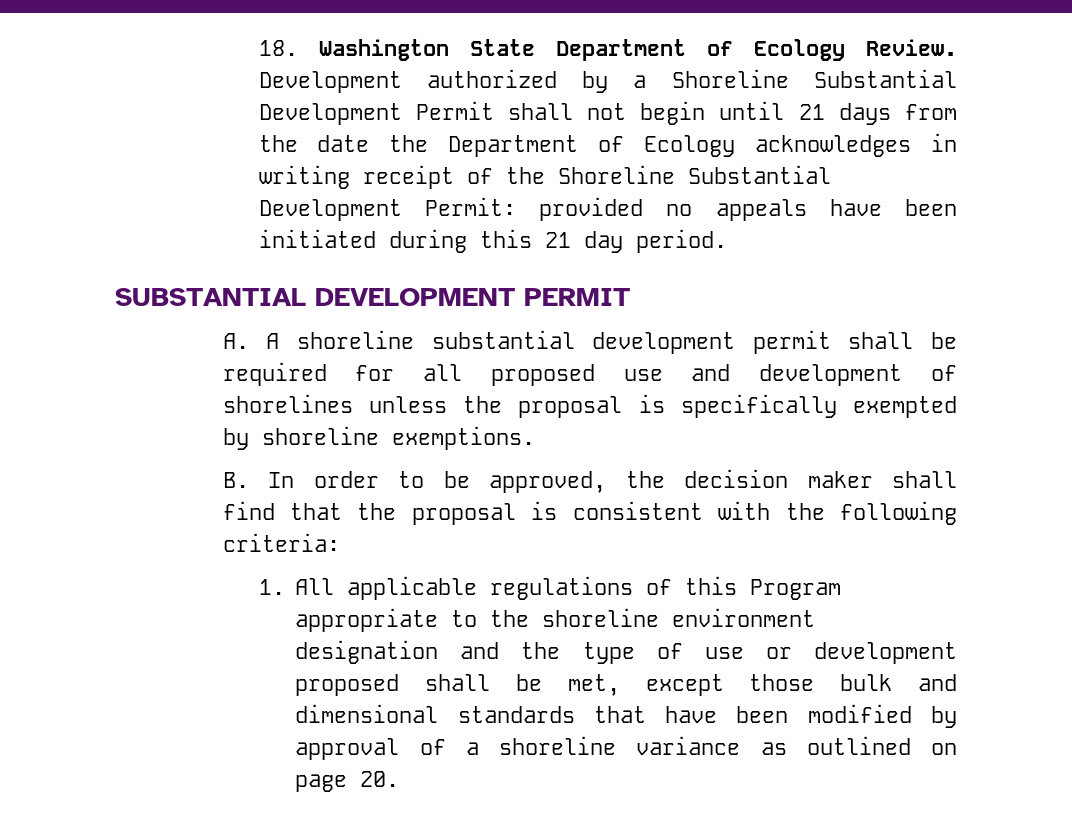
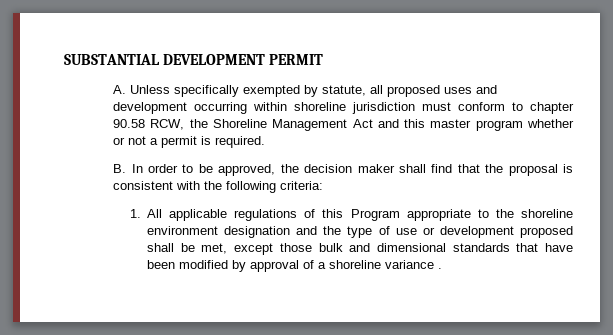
[258,39,958,61] [258,69,958,93] [258,101,957,125] [258,133,958,157] [258,165,831,189] [258,197,957,221] [258,229,727,253] [115,288,630,306] [222,330,957,354] [222,362,958,386] [222,394,958,418] [222,426,535,450] 18. Washington State Department of Ecology Review. Development authorized by a Shoreline Substantial Development Permit shall not begin until 21 days from the date the Department of Ecology acknowledges in writing receipt of the Shoreline Substantial Development Permit: provided no appeals have been initiated during this 21 day period. // SUBSTANTIAL DEVELOPMENT PERMIT // A. A shoreline substantial development permit shall be required for all proposed use and development of shorelines unless the proposal is specifically exempted by shoreline exemptions. -> [64,54,323,65] [113,85,498,97] [113,102,574,114] [113,119,575,131] [113,136,266,148] SUBSTANTIAL DEVELOPMENT PERMIT // A. Unless specifically exempted by statute, all proposed uses and development occurring within shoreline jurisdiction must conform to chapter 90.58 RCW, the Shoreline Management Act and this master program whether or not a permit is required.
[760,736,957,755] [295,771,400,792] as outlined on page 20. -> [438,268,443,269] .

